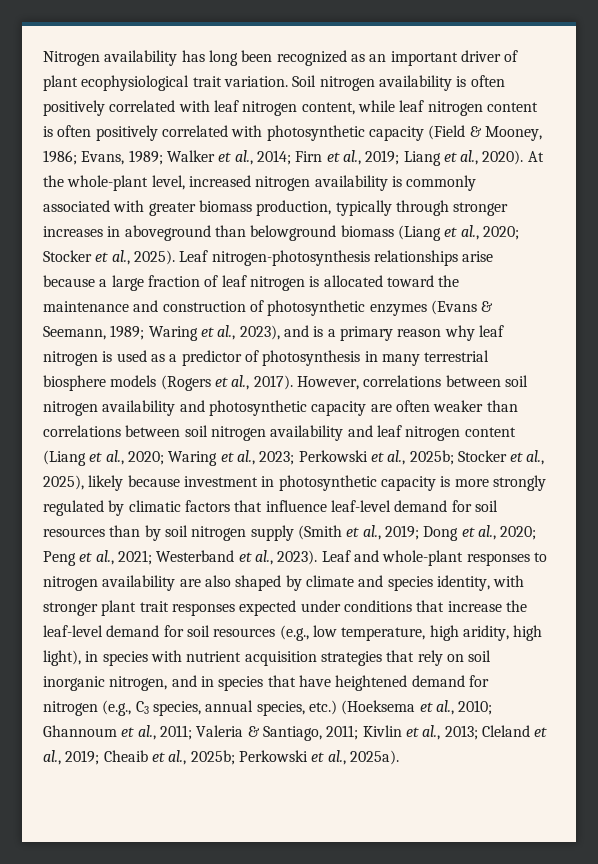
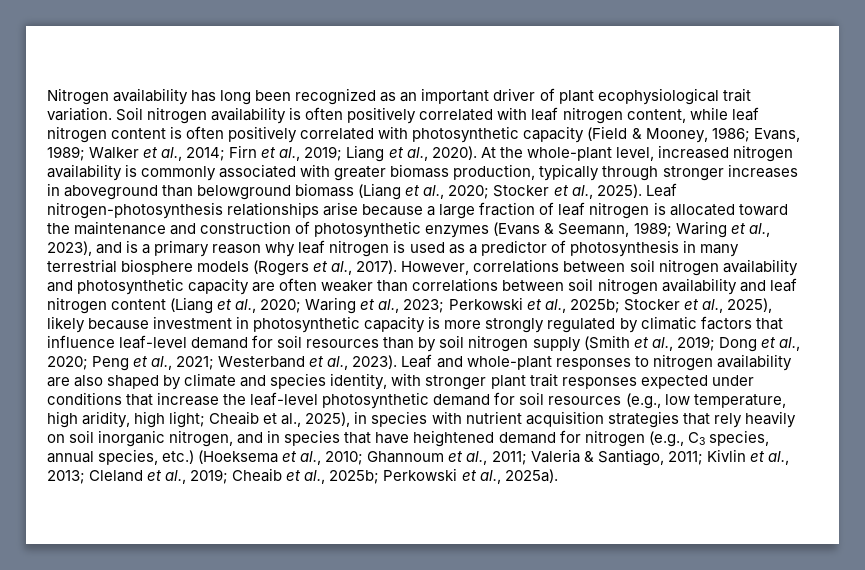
(103, 631) none -> [322,392,430,409] photosynthetic
[43,650,81,666] light), -> [169,411,351,428] light; Cheaib et al., 2025),
(443, 658) none -> [744,411,796,428] heavily

